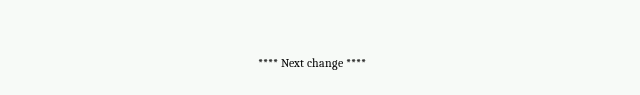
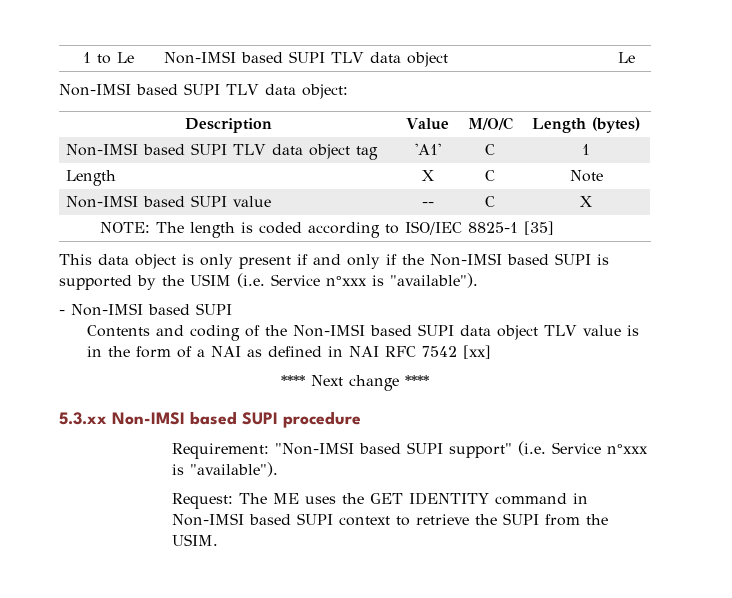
[257,58,367,70] **** Next change **** -> [83,52,134,64] [164,51,449,67] [617,52,635,63] [59,83,348,99] [184,118,272,133] [406,118,450,130] [467,117,513,130] [532,117,640,133] [66,143,379,160] [414,143,441,155] [485,144,495,155] [582,144,590,155] [66,170,117,186] [421,170,434,181] [485,170,495,181] [569,170,603,182] [66,195,272,208] [421,202,434,207] [485,196,495,207] [580,196,592,207] [100,221,555,238] [59,253,609,269] [59,273,478,290] [59,303,232,316] [87,324,640,341] [87,345,492,359] [281,375,429,391] [59,411,361,428] [172,441,649,459] [172,462,279,477] [172,492,589,509] [172,513,609,526] [172,534,219,546] 1 to Le | Non-IMSI based SUPI TLV data object | Le // Non-IMSI based SUPI TLV data object: // Description | Value | M/O/C | Length (bytes) // Non-IMSI based SUPI TLV data object tag | 'A1' | C | 1 // Length | X | C | Note // Non-IMSI based SUPI value | -- | C | X // NOTE: The length is coded according to ISO/IEC 8825-1 [35] // This data object is only present if and only if the Non-IMSI based SUPI is supported by the USIM (i.e. Service n°xxx is "available"). // - Non-IMSI based SUPI // Contents and coding of the Non-IMSI based SUPI data object TLV value is in the form of a NAI as defined in NAI RFC 7542 [xx] // **** Next change **** // 5.3.xx Non-IMSI based SUPI procedure // Requirement: "Non-IMSI based SUPI support" (i.e. Service n°xxx is "available"). // Request: The ME uses the GET IDENTITY command in Non-IMSI based SUPI context to retrieve the SUPI from the USIM.

